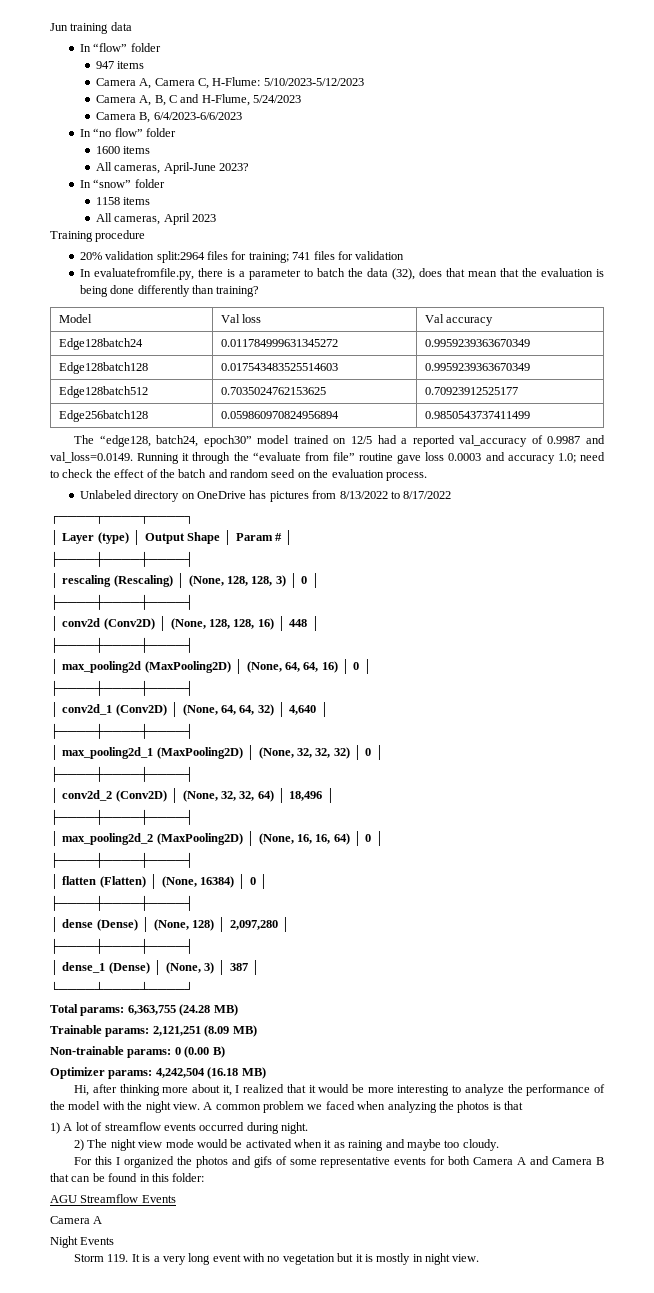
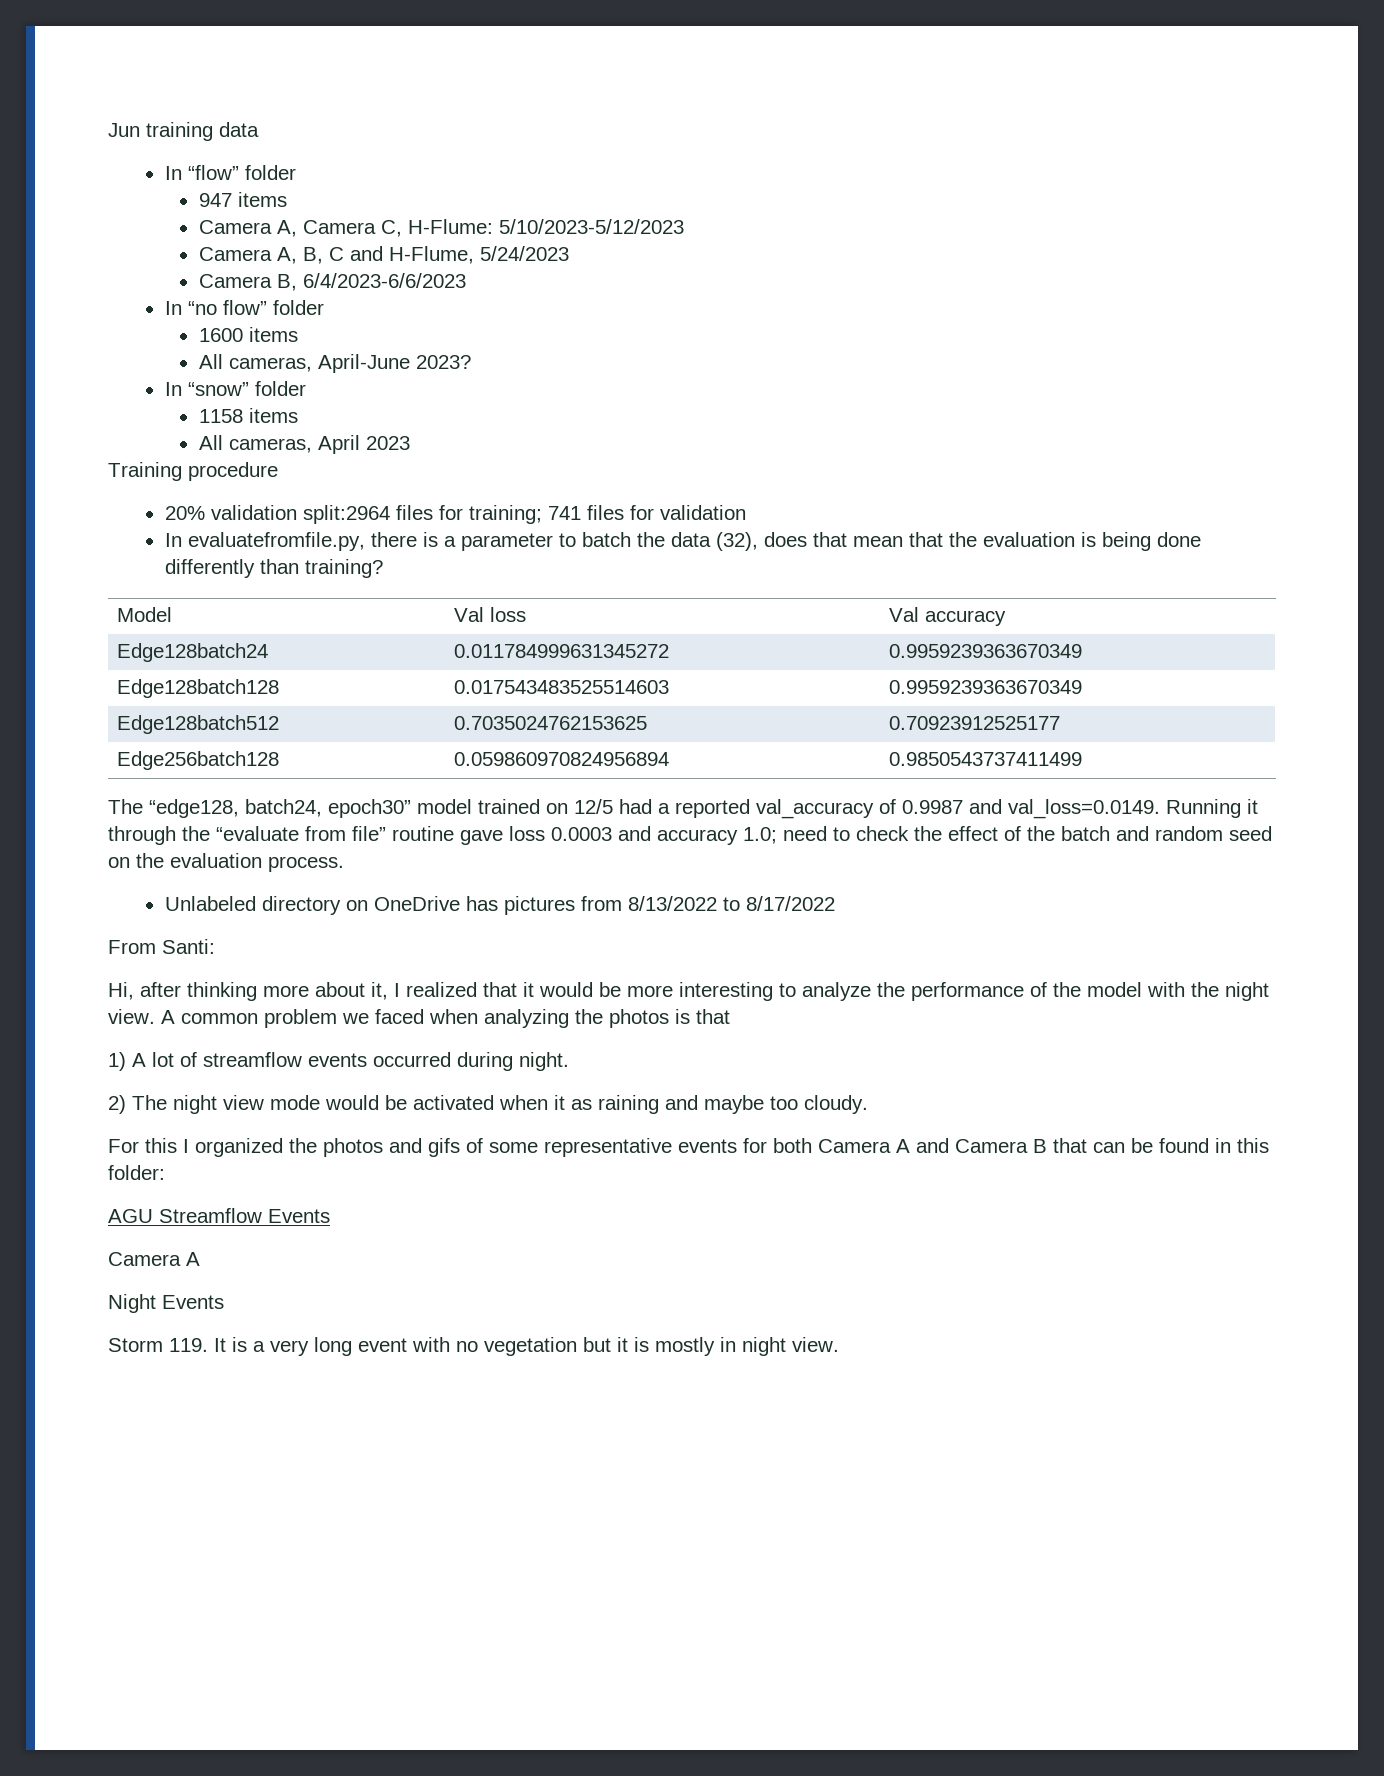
[50,516,194,524] [50,530,294,545] [50,551,194,567] [50,573,320,588] [50,594,194,610] [50,616,320,631] [50,637,194,653] [50,659,372,674] [50,680,194,696] [50,702,329,717] [50,723,194,739] [50,745,384,760] [50,766,194,782] [50,788,335,803] [50,809,194,825] [50,831,384,846] [50,852,194,868] [50,874,268,889] [50,895,194,911] [50,917,290,932] [50,938,194,954] [50,960,260,975] [50,981,194,993] [50,1004,238,1016] [50,1025,257,1037] [50,1046,225,1058] [50,1067,266,1079] ┌────┬────┬────┐ // │ Layer (type) │ Output Shape │ Param # │ // ├────┼────┼────┤ // │ rescaling (Rescaling) │ (None, 128, 128, 3) │ 0 │ // ├────┼────┼────┤ // │ conv2d (Conv2D) │ (None, 128, 128, 16) │ 448 │ // ├────┼────┼────┤ // │ max_pooling2d (MaxPooling2D) │ (None, 64, 64, 16) │ 0 │ // ├────┼────┼────┤ // │ conv2d_1 (Conv2D) │ (None, 64, 64, 32) │ 4,640 │ // ├────┼────┼────┤ // │ max_pooling2d_1 (MaxPooling2D) │ (None, 32, 32, 32) │ 0 │ // ├────┼────┼────┤ // │ conv2d_2 (Conv2D) │ (None, 32, 32, 64) │ 18,496 │ // ├────┼────┼────┤ // │ max_pooling2d_2 (MaxPooling2D) │ (None, 16, 16, 64) │ 0 │ // ├────┼────┼────┤ // │ flatten (Flatten) │ (None, 16384) │ 0 │ // ├────┼────┼────┤ // │ dense (Dense) │ (None, 128) │ 2,097,280 │ // ├────┼────┼────┤ // │ dense_1 (Dense) │ (None, 3) │ 387 │ // └────┴────┴────┘ // Total params: 6,363,755 (24.28 MB) // Trainable params: 2,121,251 (8.09 MB) // Non-trainable params: 0 (0.00 B) // Optimizer params: 4,242,504 (16.18 MB) -> [108,939,215,954] From Santi:

